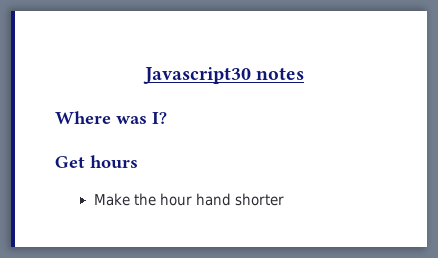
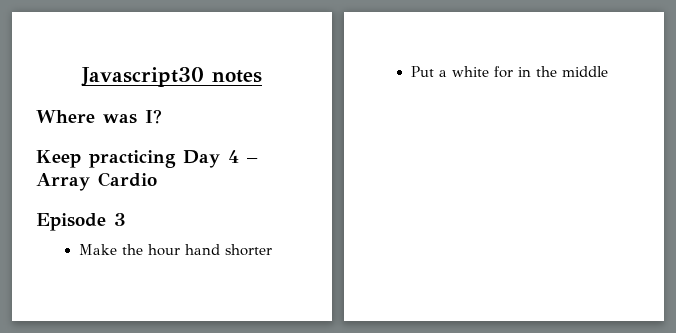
[55,155,138,169] Get hours -> [36,150,258,168] [36,172,157,191] [36,213,126,231] Keep practicing Day 4 – Array Cardio // Episode 3
(285, 199) none -> [410,66,608,78] // Put a white for in the middle

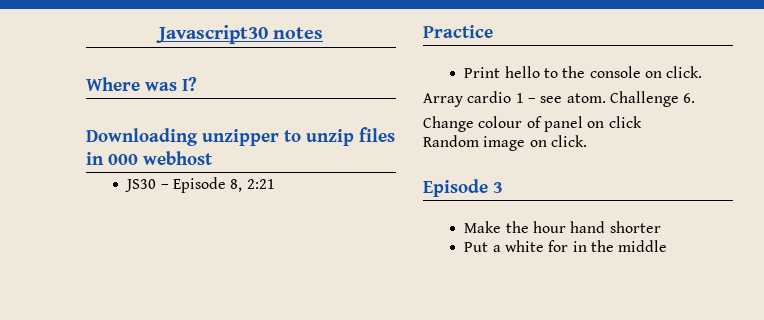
[36,150,258,168] [36,172,157,191] Keep practicing Day 4 – Array Cardio -> [86,127,395,146] [86,151,213,165] [125,177,275,193] [423,25,493,38] [464,66,703,78] [423,91,696,107] [423,116,642,132] [423,135,587,151] Downloading unzipper to unzip files in 000 webhost // JS30 – Episode 8, 2:21 // Practice // Print hello to the console on click. // Array cardio 1 – see atom. Challenge 6. // Change colour of panel on click // Random image on click.

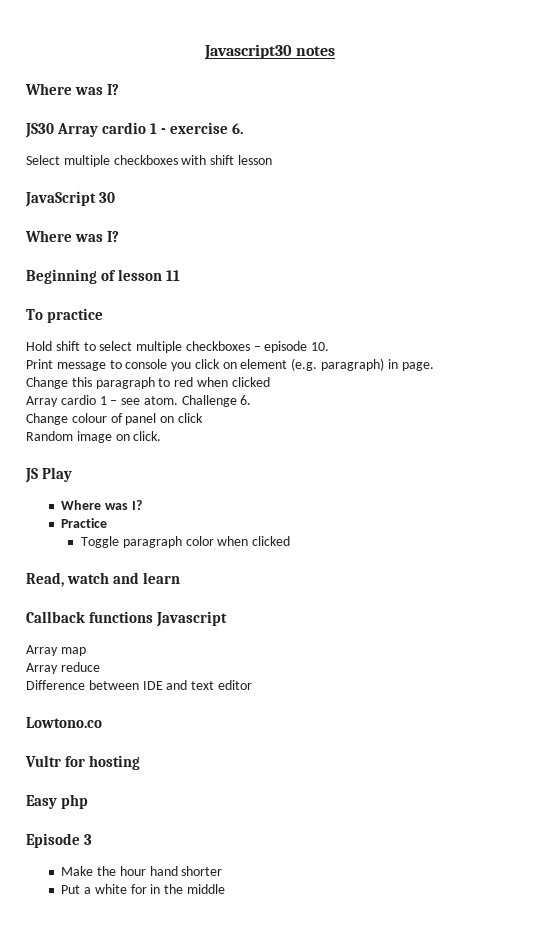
[86,127,395,146] [86,151,213,165] [125,177,275,193] [423,25,493,38] [464,66,703,78] Downloading unzipper to unzip files in 000 webhost // JS30 – Episode 8, 2:21 // Practice // Print hello to the console on click. -> [25,122,244,138] [26,155,272,167] [25,191,116,207] [25,230,120,242] [26,269,181,284] [26,308,104,323] [26,341,330,353] [26,358,434,371] [26,377,270,389] JS30 Array cardio 1 - exercise 6. // Select multiple checkboxes with shift lesson // JavaScript 30 // Where was I? // Beginning of lesson 11 // To practice // Hold shift to select multiple checkboxes – episode 10. // Print message to console you click on element (e.g. paragraph) in page. // Change this paragraph to red when clicked
(587, 141) none -> [25,467,73,483] [61,500,142,510] [61,518,108,528] [81,536,291,548] [26,572,181,587] [26,611,228,627] [26,645,86,656] [26,662,100,674] [26,680,252,690] [26,717,102,728] [25,755,141,770] [26,794,89,809] // JS Play // Where was I? // Practice // Toggle paragraph color when clicked // Read, watch and learn // Callback functions Javascript // Array map // Array reduce // Difference between IDE and text editor // Lowtono.co // Vultr for hosting // Easy php

